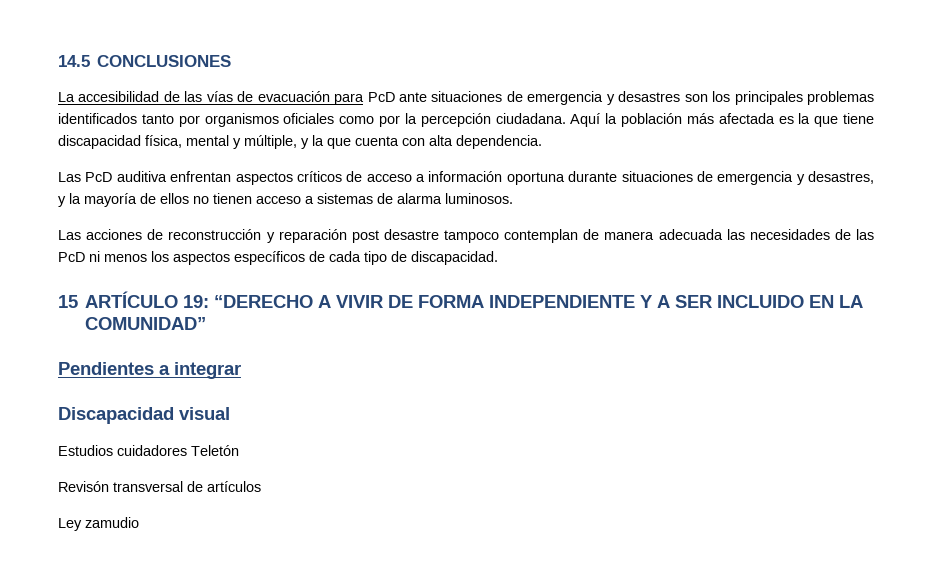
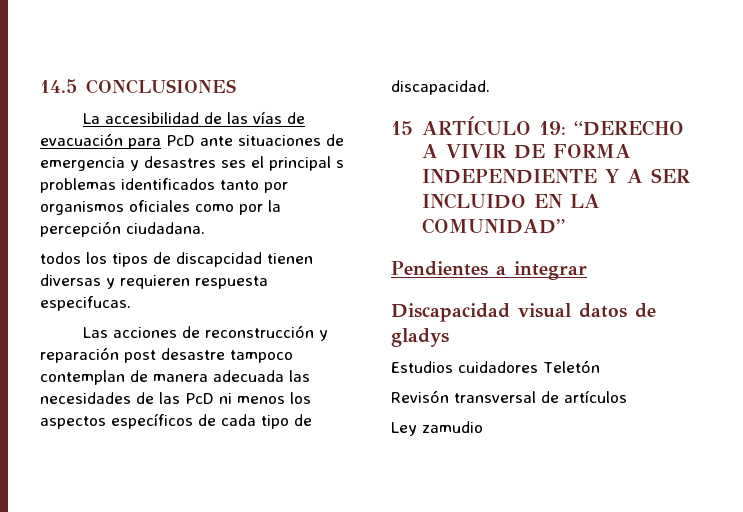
[684,91,803,105] son los principales -> [221,156,344,171] ses el principal s
[570,113,875,127] [58,135,542,149] [58,171,874,185] [58,193,513,207] Aquí la población más afectada es la que tiene discapacidad física, mental y múltiple, y la que cuenta con alta dependencia. // Las PcD auditiva enfrentan aspectos críticos de acceso a información oportuna durante situaciones de emergencia y desastres, y la mayoría de ellos no tienen acceso a sistemas de alarma luminosos. -> [40,252,313,267] [40,274,268,289] [40,296,131,311] // todos los tipos de discapcidad tienen diversas y requieren respuesta especifucas.
(230, 413) none -> [579,303,656,318] [391,328,449,347] datos de gladys

